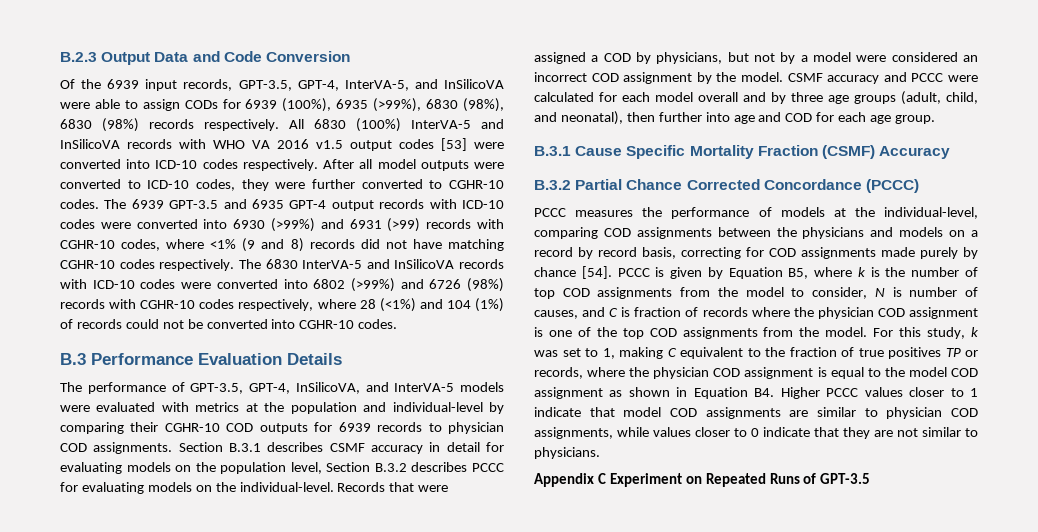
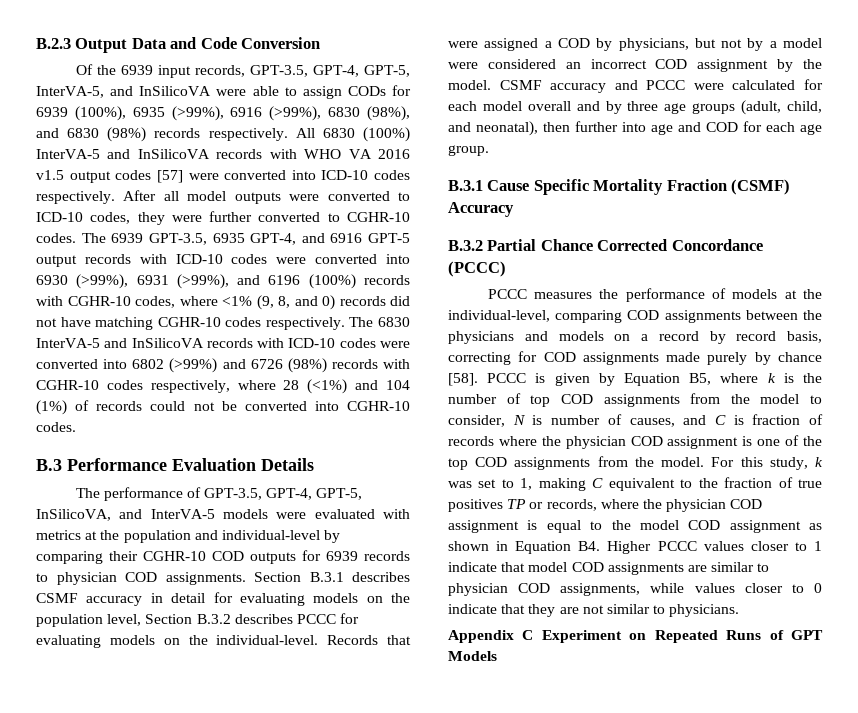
(339, 85) none -> [364,65,410,77] GPT-5,
(422, 105) none -> [230,106,322,121] 6916 (>99%),
(505, 105) none -> [36,128,59,138] and
[441,138,467,151] [53] -> [156,170,183,183] [57]
[169,199,327,209] GPT-3.5 and 6935 GPT-4 -> [148,233,410,245] GPT-3.5, 6935 GPT-4, and 6916 GPT-5
[271,218,421,232] (>99%) and 6931 (>99) -> [76,274,356,289] (>99%), 6931 (>99%), and 6196 (100%)
[242,238,304,252] (9 and 8) -> [256,295,335,310] (9, 8, and 0)
(290, 388) none -> [316,488,363,500] GPT-5,
[581,266,612,279] [54]. -> [448,373,478,386] [58].
[820,473,871,484] GPT-3.5 -> [791,630,823,640] [448,651,497,661] GPT Models

